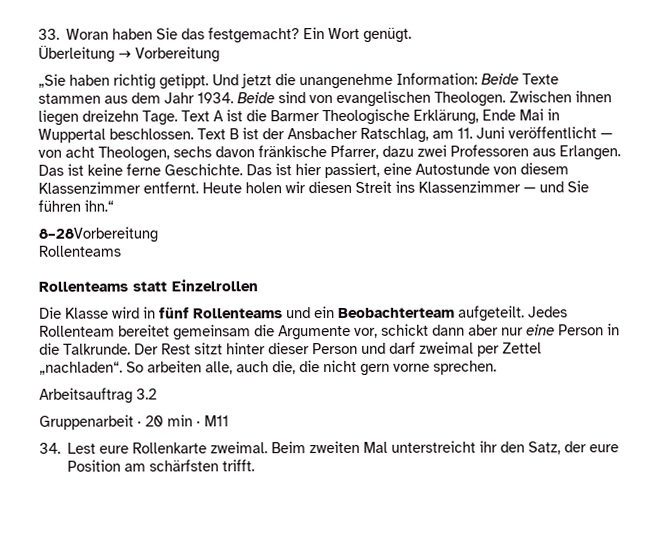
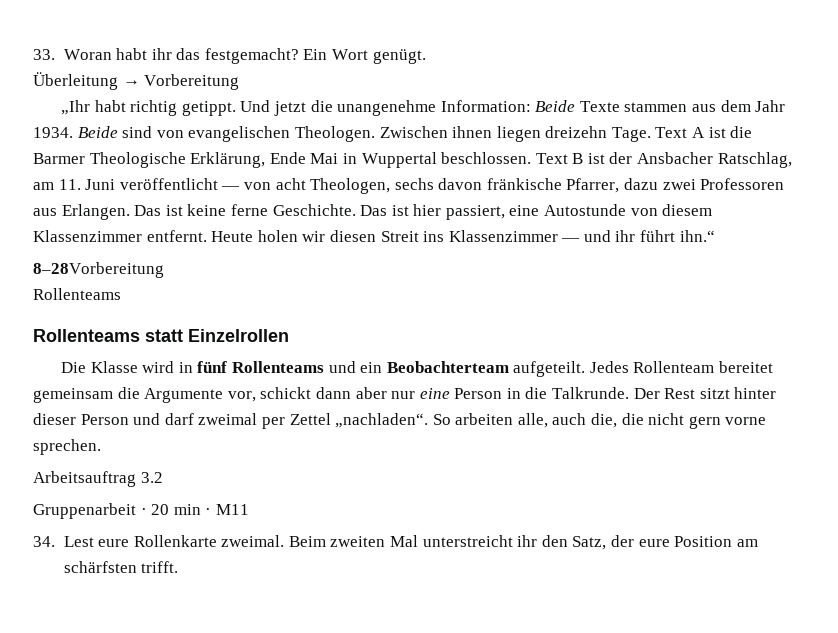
[112,27,179,40] haben Sie -> [116,48,172,60] habt ihr
[38,73,110,88] „Sie haben -> [60,100,126,115] „Ihr habt
[567,180,589,193] [38,199,81,212] Sie führen -> [615,230,676,242] ihr führt

